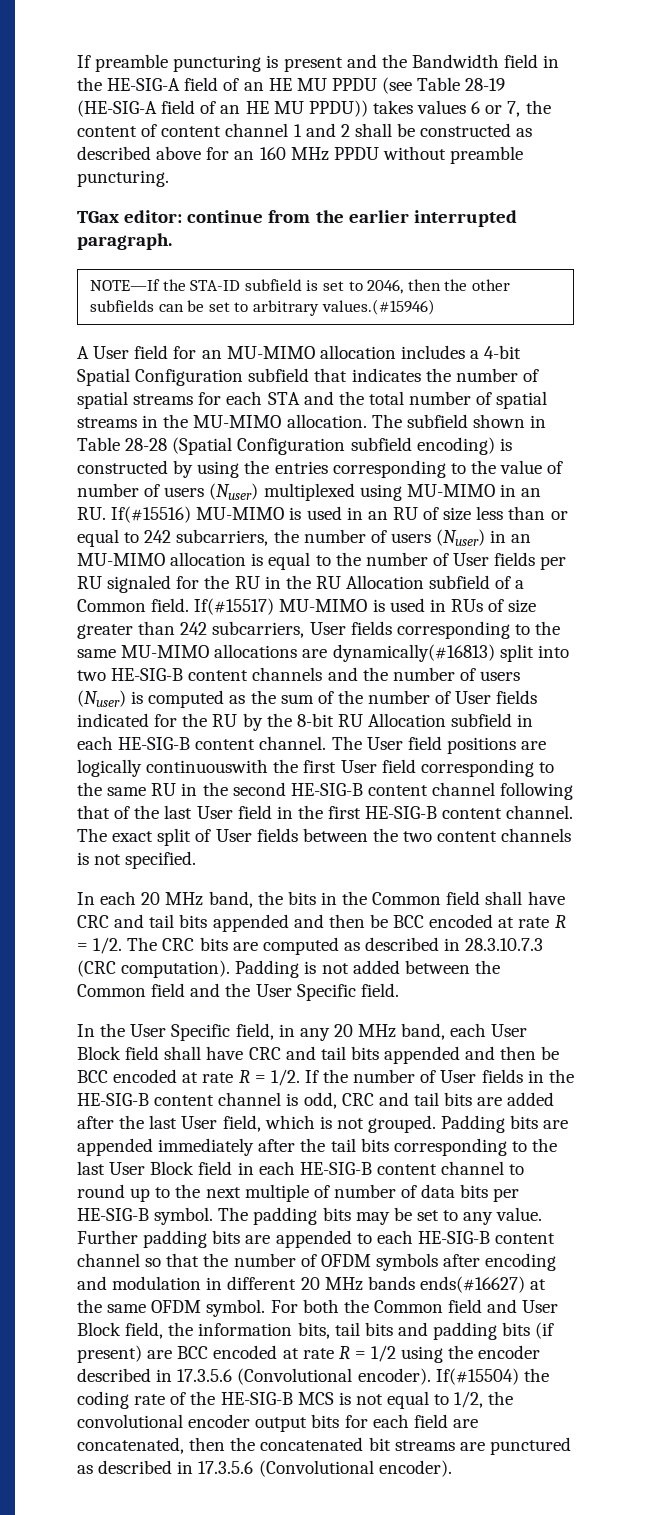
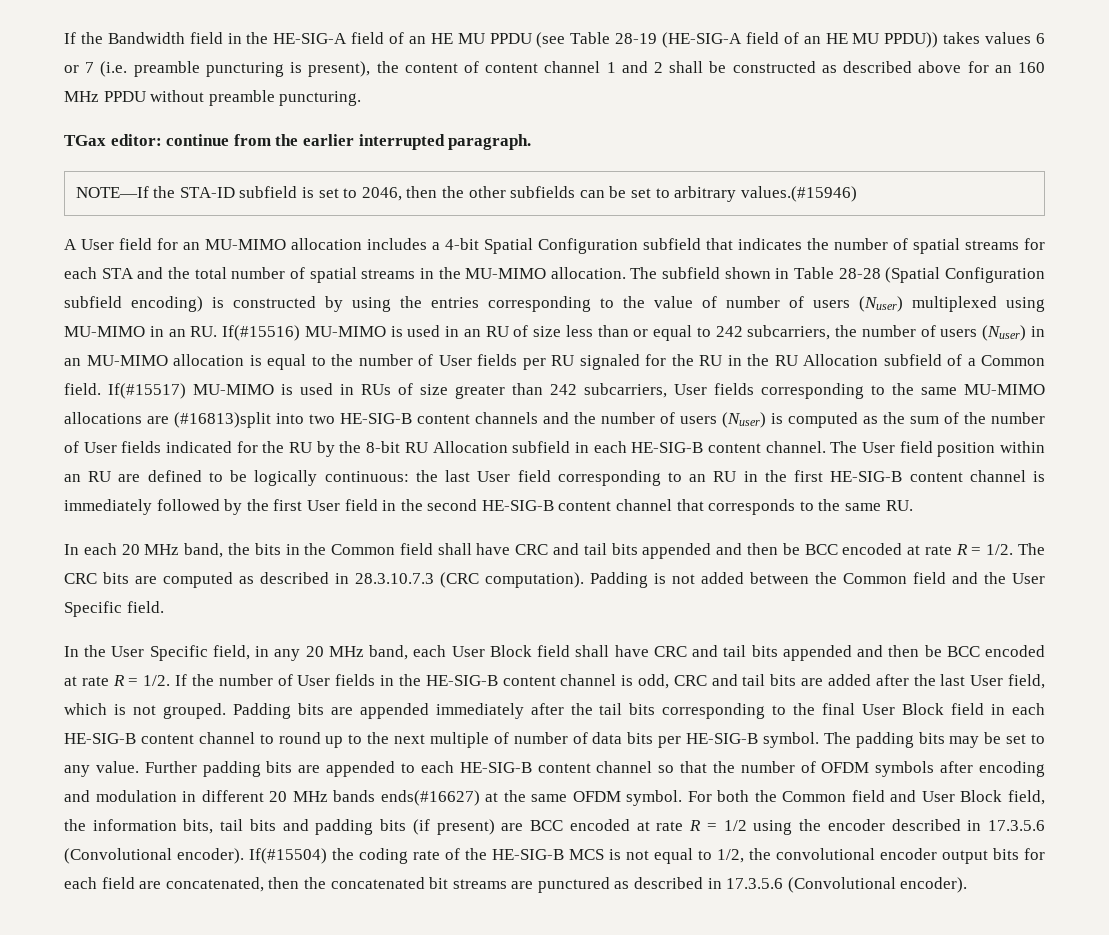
[77,54,377,72] If preamble puncturing is present and -> [64,32,76,44] If
[507,101,521,117] 7, -> [85,61,371,77] 7 (i.e. preamble puncturing is present),
[332,644,534,662] dynamically(#16813) split -> [174,412,271,428] (#16813)split
[446,737,547,754] [77,759,554,777] [77,782,177,796] positions are logically continuouswith the first User field corresponding to the same RU -> [937,441,1045,457] [64,470,1046,486] [64,499,378,515] position within an RU are defined to be logically continuous: the last User field corresponding to an RU in the first HE-SIG-B content channel is immediately followed by the first User field
[500,782,574,800] [77,805,574,819] [77,828,572,846] [77,851,197,869] following that of the last User field in the first HE-SIG-B content channel. The exact split of User fields between the two content channels is not specified. -> [676,499,913,515] that corresponds to the same RU.
[77,1161,105,1175] last -> [822,703,856,715] final

